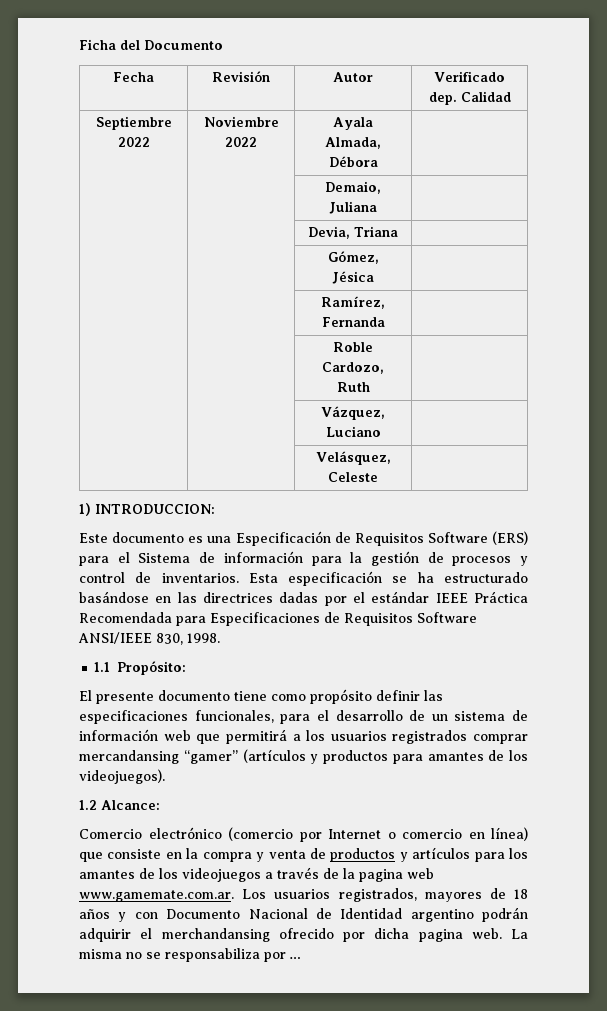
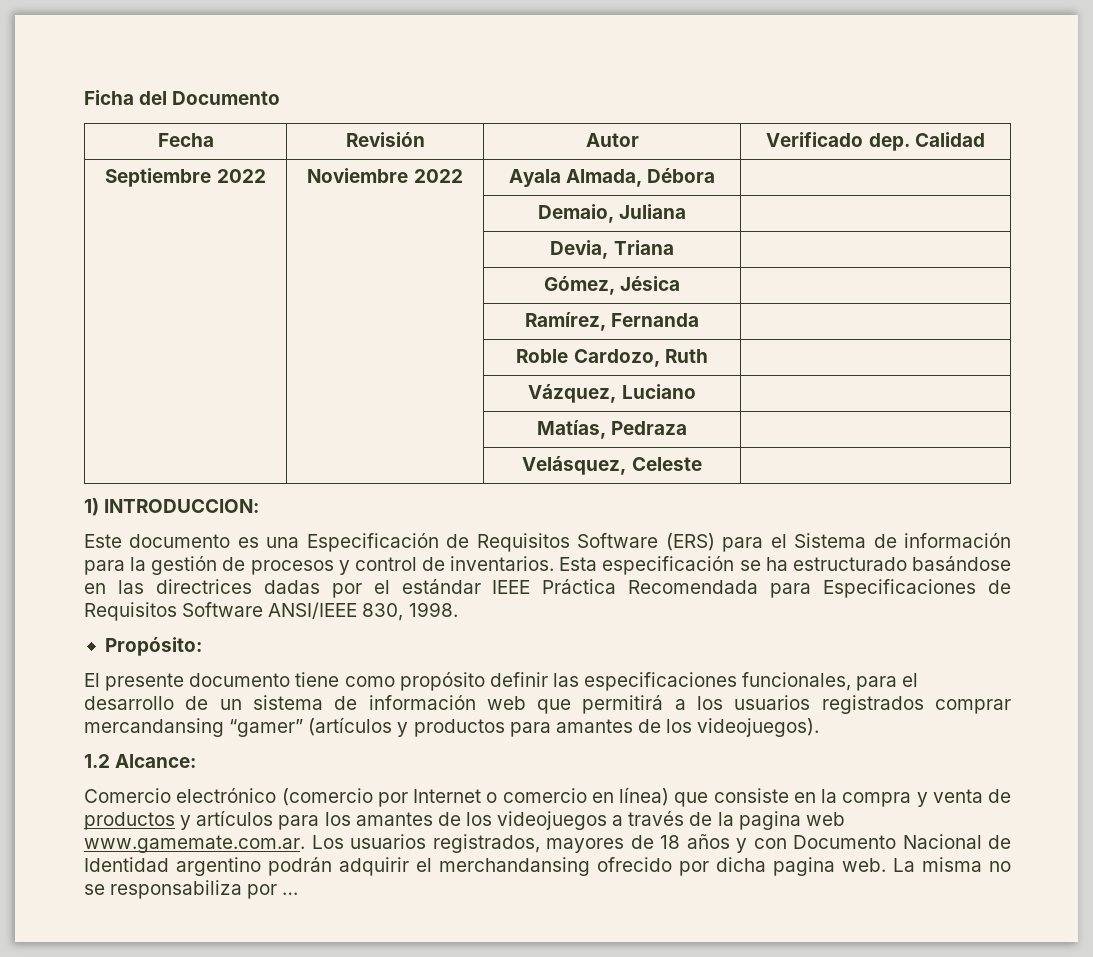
(381, 431) none -> [536,420,688,439] // | | Matías, Pedraza |
[94,662,111,672] 1.1 -> (458, 609) none

